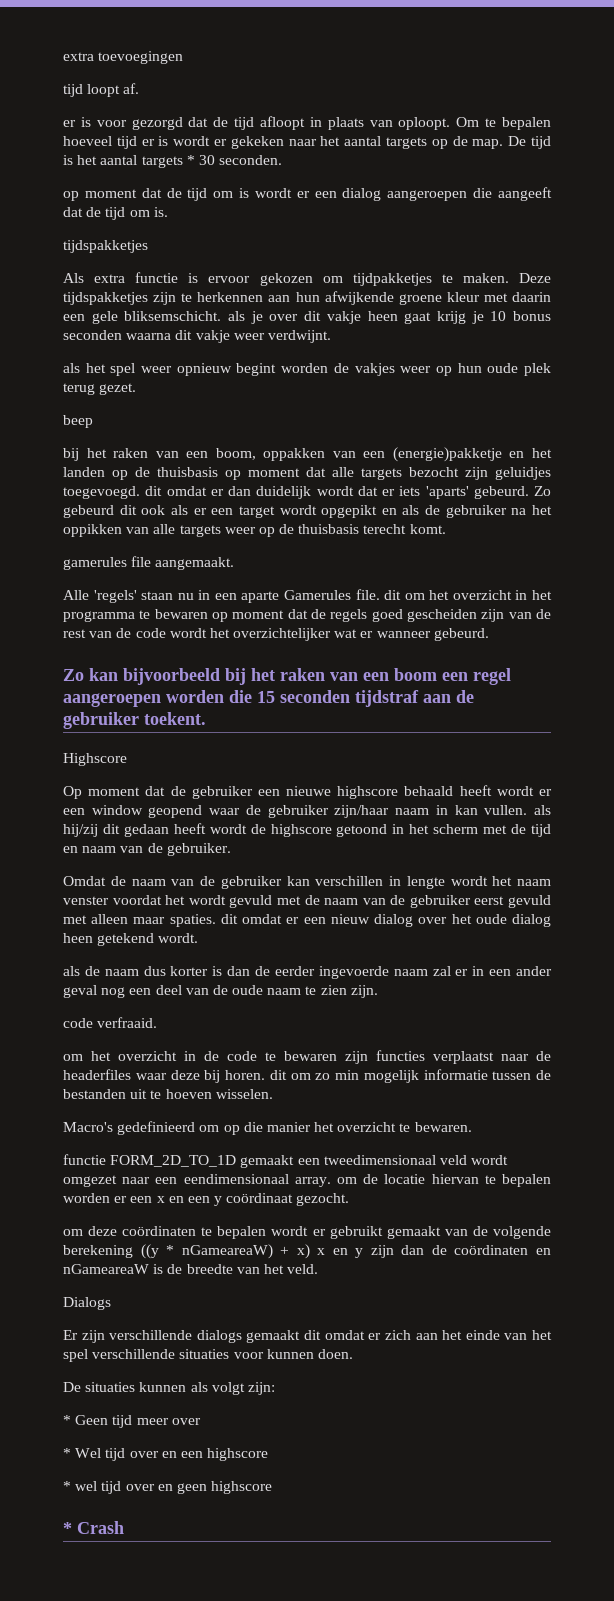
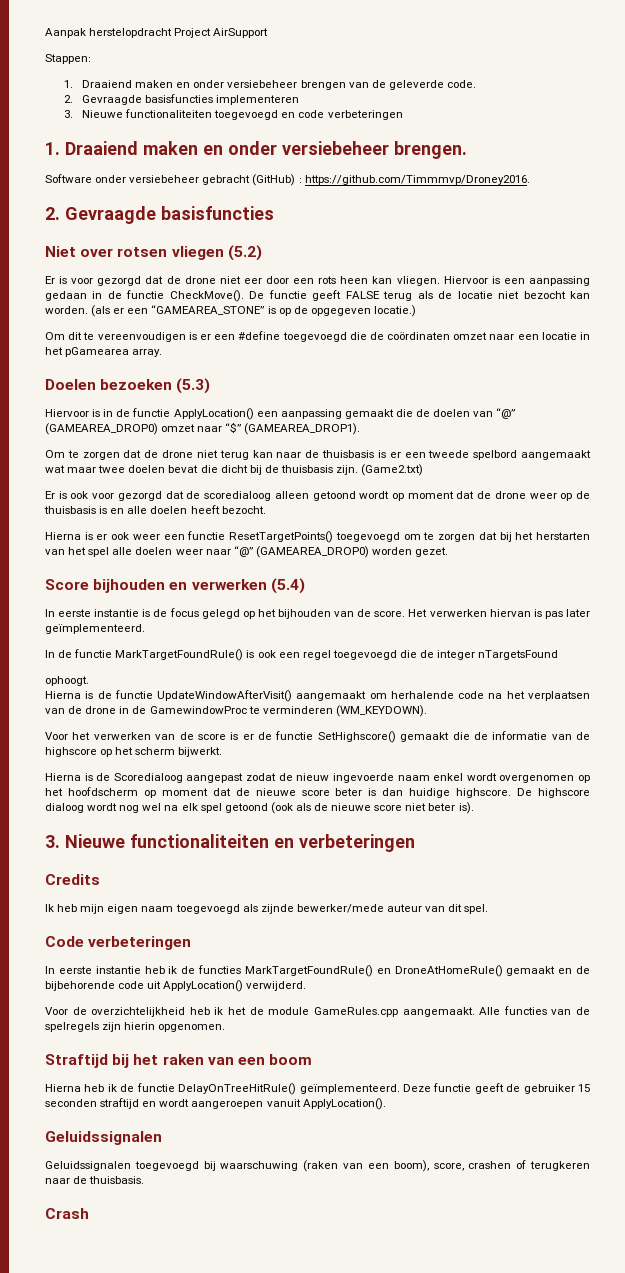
[63,51,184,64] [63,83,140,97] [63,120,76,127] extra toevoegingen // tijd loopt af. // er -> [45,28,269,38] [45,54,91,64] [63,80,476,90] [63,94,300,105] [63,109,403,120] [45,141,467,159] [45,174,530,186] [45,206,274,224] [45,245,262,261] [45,276,55,284] Aanpak herstelopdracht Project AirSupport // Stappen: // 1. Draaiend maken en onder versiebeheer brengen van de geleverde code. // 2. Gevraagde basisfuncties implementeren // 3. Nieuwe functionaliteiten toegevoegd en code verbeteringen // 1. Draaiend maken en onder versiebeheer brengen. // Software onder versiebeheer gebracht (GitHub) : https://github.com/Timmmvp/Droney2016. // 2. Gevraagde basisfuncties // Niet over rotsen vliegen (5.2) // Er
[234,116,551,130] [63,136,552,149] [63,155,283,168] [63,187,552,201] [63,207,168,220] [63,240,148,253] [63,272,551,286] [63,291,552,305] [63,311,551,324] [63,330,331,343] [63,363,551,376] [63,383,137,395] [63,415,93,428] [63,447,552,462] [63,467,551,480] [63,486,551,499] [63,505,553,518] [63,524,446,537] [63,556,235,570] [63,589,552,603] [63,609,551,622] [63,628,489,641] [63,668,220,685] tijd afloopt in plaats van oploopt. Om te bepalen hoeveel tijd er is wordt er gekeken naar het aantal targets op de map. De tijd is het aantal targets * 30 seconden. // op moment dat de tijd om is wordt er een dialog aangeroepen die aangeeft dat de tijd om is. // tijdspakketjes // Als extra functie is ervoor gekozen om tijdpakketjes te maken. Deze tijdspakketjes zijn te herkennen aan hun afwijkende groene kleur met daarin een gele bliksemschicht. als je over dit vakje heen gaat krijg je 10 bonus seconden waarna dit vakje weer verdwijnt. // als het spel weer opnieuw begint worden de vakjes weer op hun oude plek terug gezet. // beep // bij het raken van een boom, oppakken van een (energie)pakketje en het landen op de thuisbasis op moment dat alle targets bezocht zijn geluidjes toegevoegd. dit omdat er dan duidelijk wordt dat er iets 'aparts' gebeurd. Zo gebeurd dit ook als er een target wordt opgepikt en als de gebruiker na het oppikken van alle targets weer op de thuisbasis terecht komt. // gamerules file aangemaakt. // Alle 'regels' staan nu in een aparte Gamerules file. dit om het overzicht in het programma te bewaren op moment dat de regels goed gescheiden zijn van de rest van de code wordt het overzichtelijker wat er wanneer gebeurd. // Zo kan bijvoorbeeld -> [184,276,590,286] [45,290,590,302] [45,305,416,317] [45,331,590,342] [45,347,163,357] [45,378,211,394] [45,408,516,420] [45,422,361,435] [45,450,591,460] [45,464,424,476] [45,491,590,501] [44,505,266,514] [45,531,591,543] [45,546,449,558] [45,578,305,594] [45,608,590,619] [45,624,145,634] [45,649,559,661] [45,676,89,686] [45,690,590,702] [45,705,427,717] [45,731,590,743] [45,747,223,757] [45,773,591,783] [45,787,590,798] [45,802,474,814] [45,834,415,852] [45,874,100,885] [45,904,489,914] [45,936,192,950] [45,965,590,977] [45,980,307,992] [45,1006,591,1017] [45,1022,226,1032] [45,1054,108,1068] drone niet eer door een rots heen kan vliegen. Hiervoor is een aanpassing gedaan in de functie CheckMove(). De functie geeft FALSE terug als de locatie niet bezocht kan worden. (als er een “GAMEAREA_STONE” is op de opgegeven locatie.) // Om dit te vereenvoudigen is er een #define toegevoegd die de coördinaten omzet naar een locatie in het pGamearea array. // Doelen bezoeken (5.3) // Hiervoor is in de functie ApplyLocation() een aanpassing gemaakt die de doelen van “@” (GAMEAREA_DROP0) omzet naar “$” (GAMEAREA_DROP1). // Om te zorgen dat de drone niet terug kan naar de thuisbasis is er een tweede spelbord aangemaakt wat maar twee doelen bevat die dicht bij de thuisbasis zijn. (Game2.txt) // Er is ook voor gezorgd dat de scoredialoog alleen getoond wordt op moment dat de drone weer op de thuisbasis is en alle doelen heeft bezocht. // Hierna is er ook weer een functie ResetTargetPoints() toegevoegd om te zorgen dat bij het herstarten van het spel alle doelen weer naar “@” (GAMEAREA_DROP0) worden gezet. // Score bijhouden en verwerken (5.4) // In eerste instantie is de focus gelegd op het bijhouden van de score. Het verwerken hiervan is pas later geïmplementeerd. // In de functie MarkTargetFoundRule() is ook een regel toegevoegd die de integer nTargetsFound // ophoogt. // Hierna is de functie UpdateWindowAfterVisit() aangemaakt om herhalende code na het verplaatsen van de drone in de GamewindowProc te verminderen (WM_KEYDOWN). // Voor het verwerken van de score is er de functie SetHighscore() gemaakt die de informatie van de highscore op het scherm bijwerkt. // Hierna is de Scoredialoog aangepast zodat de nieuw ingevoerde naam enkel wordt overgenomen op het hoofdscherm op moment dat de nieuwe score beter is dan huidige highscore. De highscore dialoog wordt nog wel na elk spel getoond (ook als de nieuwe score niet beter is). // 3. Nieuwe functionaliteiten en verbeteringen // Credits // Ik heb mijn eigen naam toegevoegd als zijnde bewerker/mede auteur van dit spel. // Code verbeteringen // In eerste instantie heb ik de functies MarkTargetFoundRule() en DroneAtHomeRule() gemaakt en de bijbehorende code uit ApplyLocation() verwijderd. // Voor de overzichtelijkheid heb ik het de module GameRules.cpp aangemaakt. Alle functies van de spelregels zijn hierin opgenomen. // Straftijd
[442,668,511,685] [63,690,474,707] [63,712,206,729] [63,753,127,766] [63,785,552,799] [63,805,552,818] [63,823,551,837] [63,843,231,856] [63,876,551,889] [63,895,551,908] [63,914,551,927] [63,933,199,946] [63,966,552,979] [63,985,378,998] [63,1017,158,1028] [63,1050,551,1064] [63,1069,551,1083] [63,1089,273,1099] [63,1121,472,1135] [63,1154,509,1168] [63,1174,551,1187] [63,1193,350,1206] [63,1226,551,1239] [63,1244,551,1259] [63,1264,319,1274] [63,1297,111,1310] [63,1330,553,1343] [63,1349,353,1362] [63,1382,275,1395] [63,1415,201,1428] [63,1448,269,1461] [63,1481,273,1494] [63,1522,72,1534] een regel aangeroepen worden die 15 seconden tijdstraf aan de gebruiker toekent. // Highscore // Op moment dat de gebruiker een nieuwe highscore behaald heeft wordt er een window geopend waar de gebruiker zijn/haar naam in kan vullen. als hij/zij dit gedaan heeft wordt de highscore getoond in het scherm met de tijd en naam van de gebruiker. // Omdat de naam van de gebruiker kan verschillen in lengte wordt het naam venster voordat het wordt gevuld met de naam van de gebruiker eerst gevuld met alleen maar spaties. dit omdat er een nieuw dialog over het oude dialog heen getekend wordt. // als de naam dus korter is dan de eerder ingevoerde naam zal er in een ander geval nog een deel van de oude naam te zien zijn. // code verfraaid. // om het overzicht in de code te bewaren zijn functies verplaatst naar de headerfiles waar deze bij horen. dit om zo min mogelijk informatie tussen de bestanden uit te hoeven wisselen. // Macro's gedefinieerd om op die manier het overzicht te bewaren. // functie FORM_2D_TO_1D gemaakt een tweedimensionaal veld wordt omgezet naar een eendimensionaal array. om de locatie hiervan te bepalen worden er een x en een y coördinaat gezocht. // om deze coördinaten te bepalen wordt er gebruikt gemaakt van de volgende berekening ((y * nGameareaW) + x) x en y zijn dan de coördinaten en nGameareaW is de breedte van het veld. // Dialogs // Er zijn verschillende dialogs gemaakt dit omdat er zich aan het einde van het spel verschillende situaties voor kunnen doen. // De situaties kunnen als volgt zijn: // * Geen tijd meer over // * Wel tijd over en een highscore // * wel tijd over en geen highscore // * -> [45,1083,591,1095] [45,1098,386,1110] [45,1131,162,1145] [45,1160,590,1172] [45,1176,145,1184] // Hierna heb ik de functie DelayOnTreeHitRule() geïmplementeerd. Deze functie geeft de gebruiker 15 seconden straftijd en wordt aangeroepen vanuit ApplyLocation(). // Geluidssignalen // Geluidssignalen toegevoegd bij waarschuwing (raken van een boom), score, crashen of terugkeren naar de thuisbasis. //

